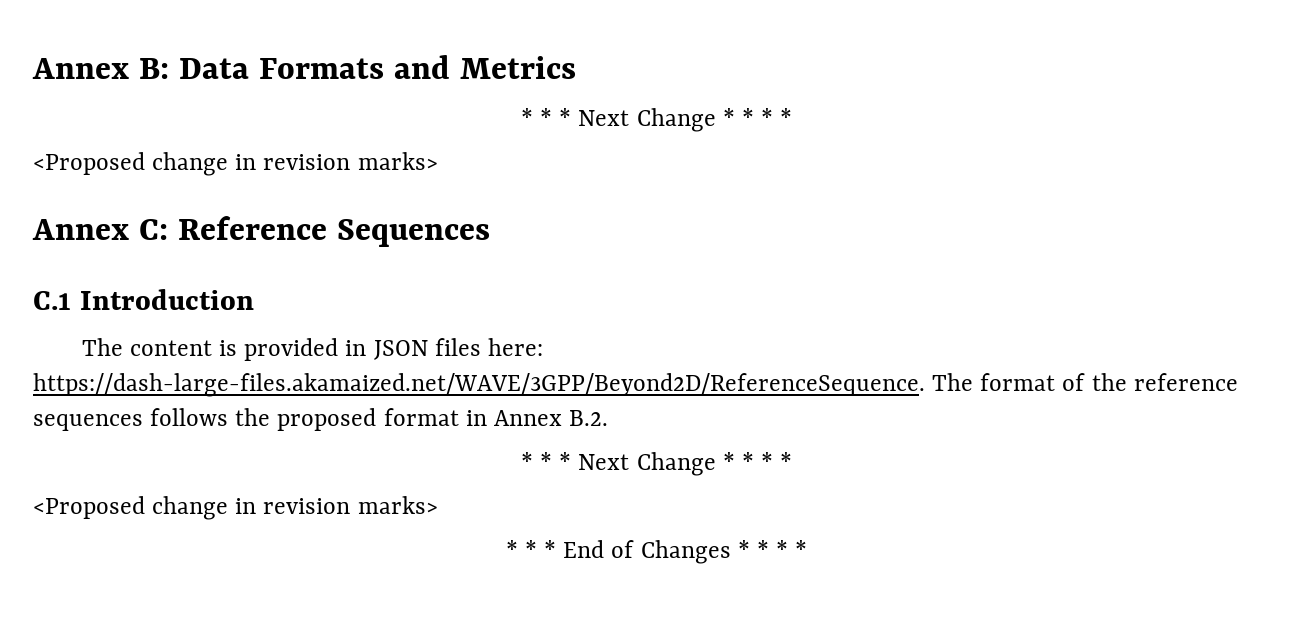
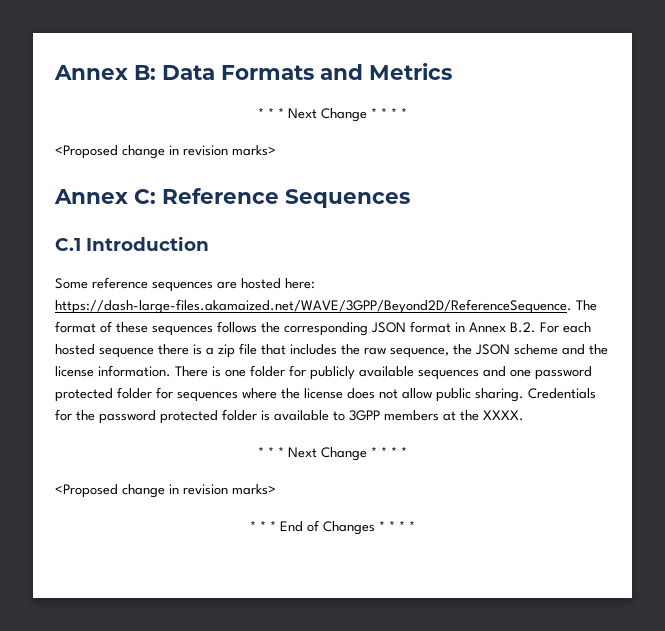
[81,338,481,361] The content is provided in JSON files -> [55,277,281,292] Some reference sequences are hosted
[1091,373,1238,391] the reference -> [116,322,148,333] these
[277,408,377,431] proposed -> [284,322,406,336] corresponding JSON
(609, 418) none -> [540,322,591,333] [55,343,608,358] [55,365,592,380] [55,387,596,402] [55,409,524,424] For each hosted sequence there is a zip file that includes the raw sequence, the JSON scheme and the license information. There is one folder for publicly available sequences and one password protected folder for sequences where the license does not allow public sharing. Credentials for the password protected folder is available to 3GPP members at the XXXX.

